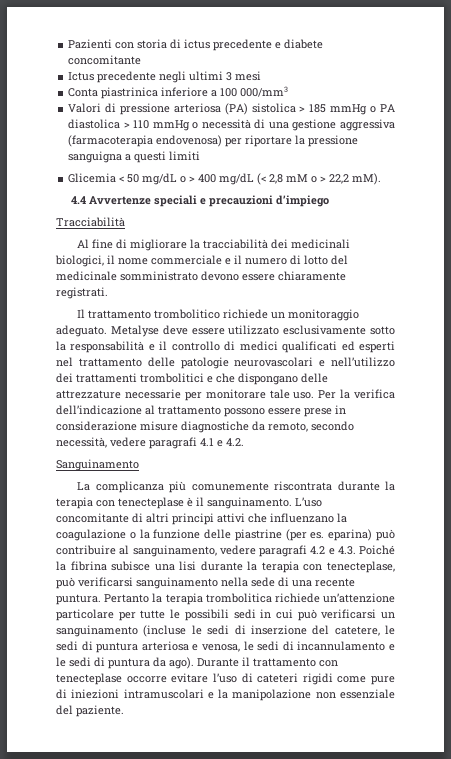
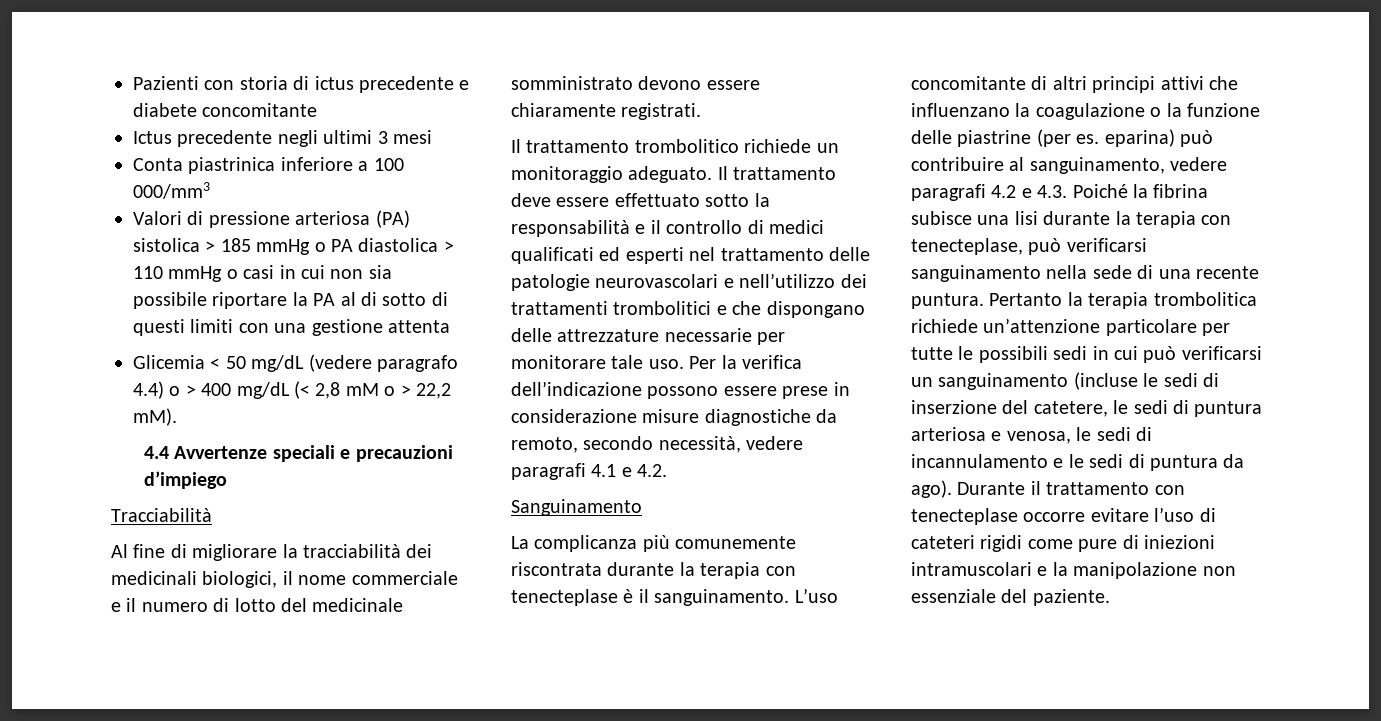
[201,119,395,131] [68,135,359,147] [68,151,201,163] necessità di una gestione aggressiva (farmacoterapia endovenosa) per riportare la pressione sanguigna a questi limiti -> [243,265,392,279] [133,292,448,309] [133,319,450,336] casi in cui non sia possibile riportare la PA al di sotto di questi limiti con una gestione attenta
(178, 179) none -> [308,354,458,372] [133,381,164,399] (vedere paragrafo 4.4)
[110,325,367,337] Metalyse deve essere utilizzato esclusivamente -> [717,166,837,180] [511,193,700,207] Il trattamento deve essere effettuato
[145,405,221,415] al trattamento -> (642, 388) none

